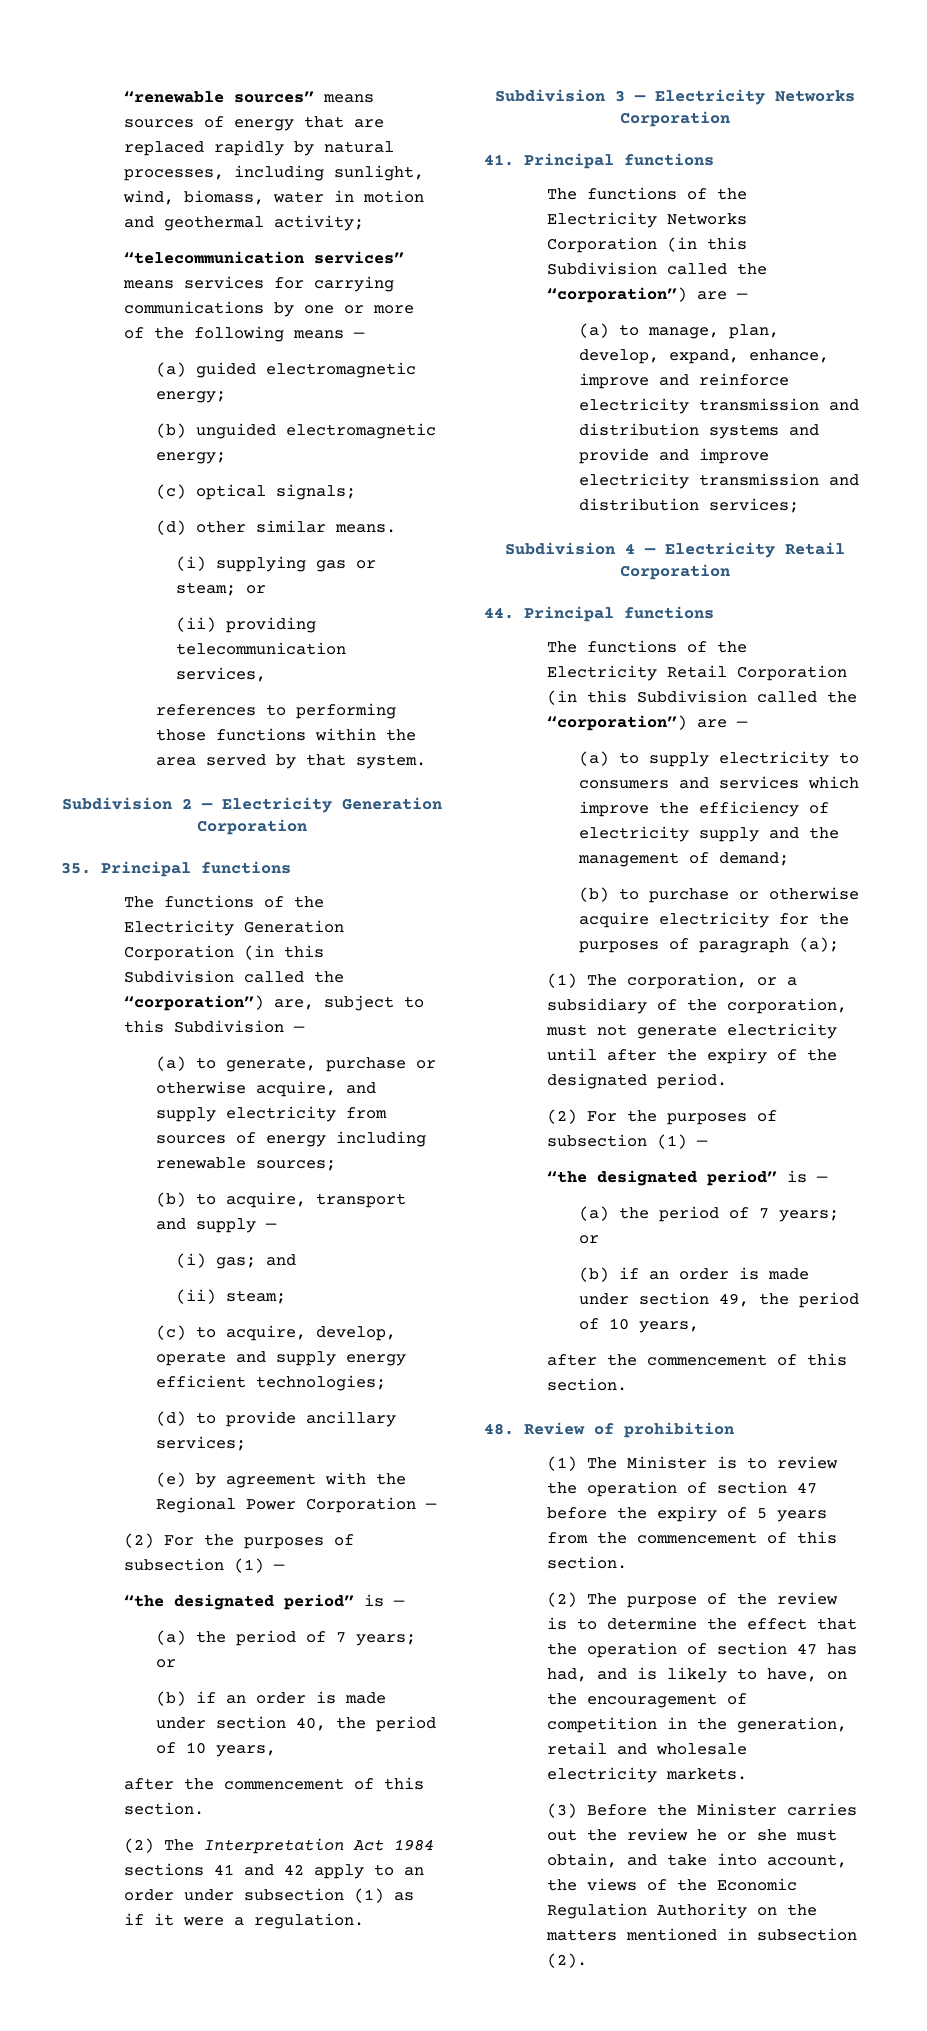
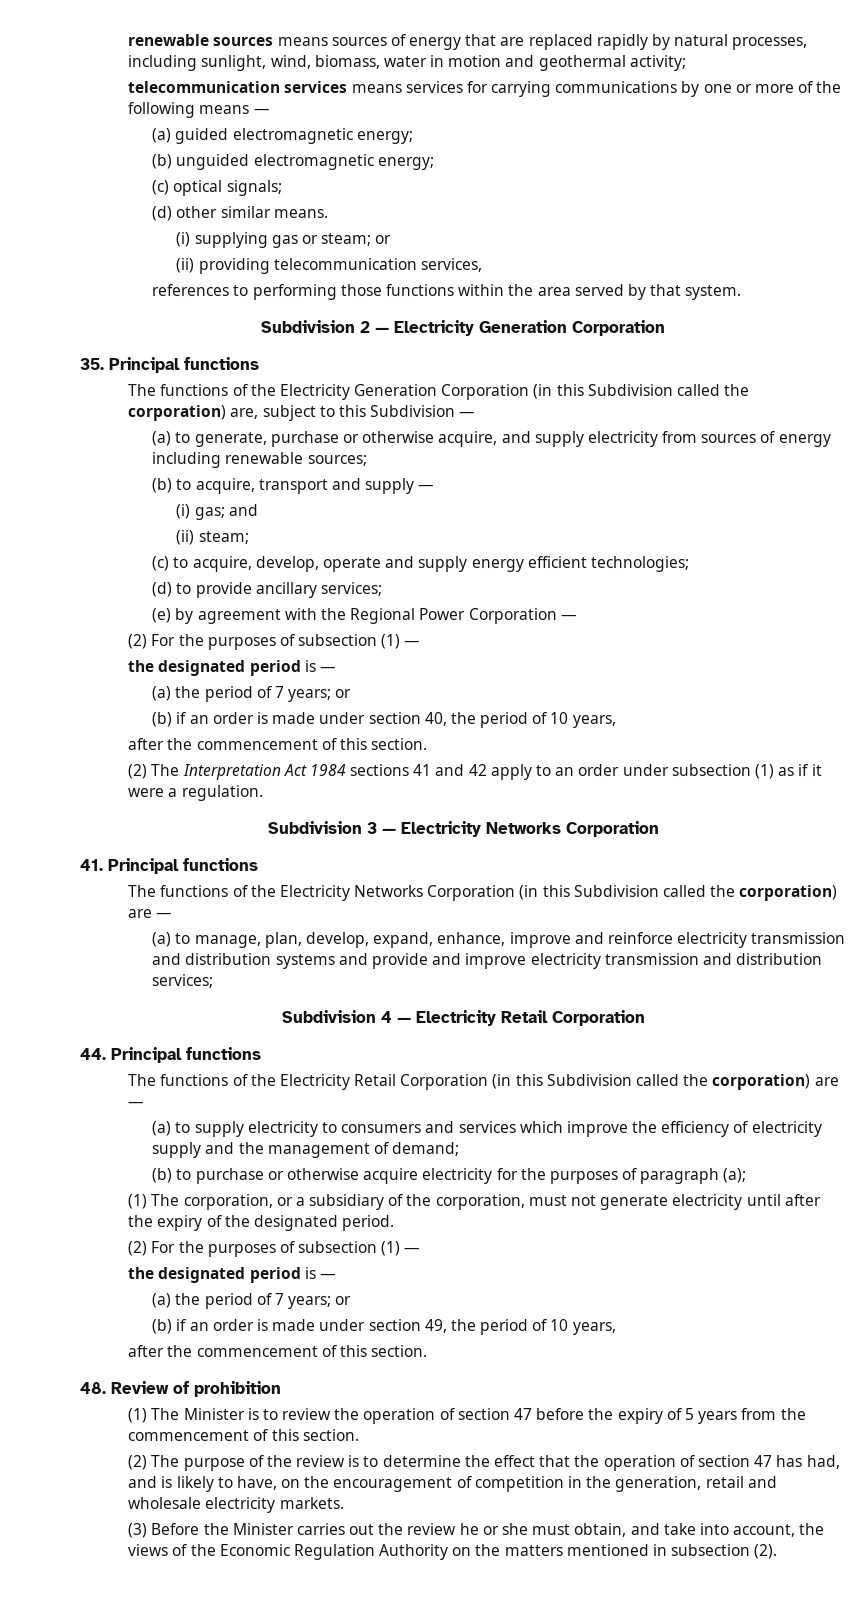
[124,91,315,103] “renewable sources” -> [128,34,274,46] renewable sources
[124,251,405,264] “telecommunication services” -> [128,81,348,93] telecommunication services
[124,995,265,1011] “corporation”) -> [128,405,227,421] corporation)
[124,1594,355,1610] “the designated period” -> [128,660,301,676] the designated period
[547,287,688,303] “corporation”) -> [739,885,838,901] corporation)
[547,715,688,731] “corporation”) -> [712,1074,811,1090] corporation)
[547,1170,778,1186] “the designated period” -> [128,1267,301,1283] the designated period

